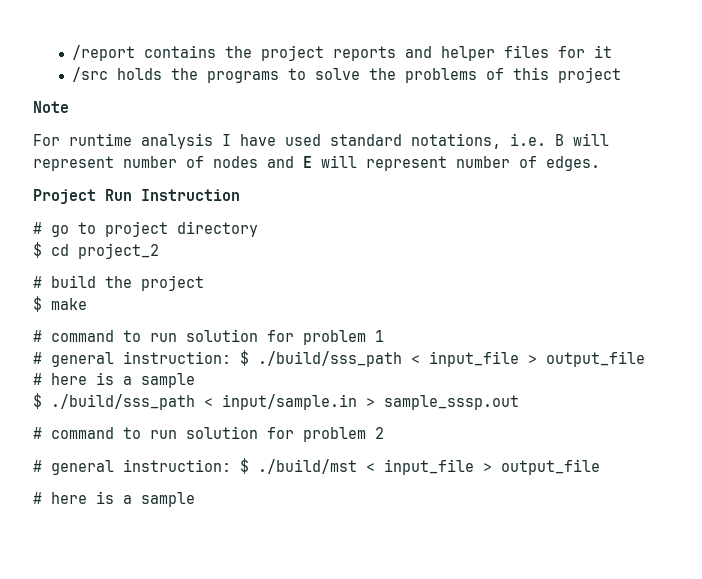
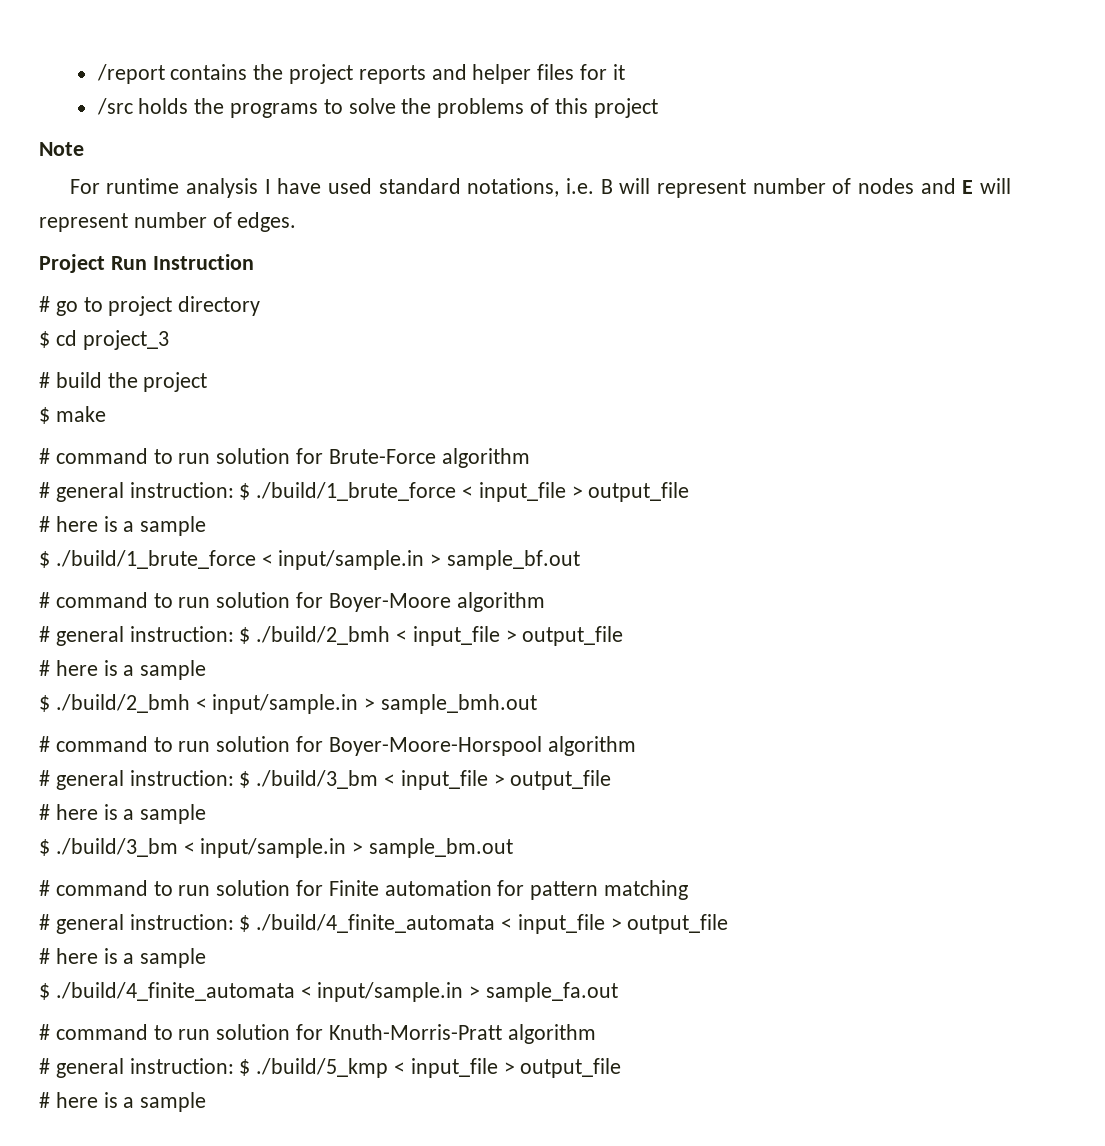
[78,243,159,259] project_2 -> [82,330,169,350] project_3
[303,330,384,345] [33,350,402,367] problem 1 // # general instruction: $ ./build/sss_path -> [328,448,530,468] [39,482,457,502] Brute-Force algorithm // # general instruction: $ ./build/1_brute_force
[51,394,519,410] [33,426,384,442] [33,458,600,475] [33,491,195,507] ./build/sss_path < input/sample.in > sample_sssp.out // # command to run solution for problem 2 // # general instruction: $ ./build/mst < input_file > output_file // # here is a sample -> [55,550,581,570] [39,592,545,612] [39,626,624,646] [39,660,207,680] [39,694,538,714] [39,736,636,756] [39,770,612,790] [39,804,207,824] [39,838,514,858] [39,880,689,900] [39,914,729,934] [39,948,207,968] [39,982,619,1002] [39,1024,596,1044] [39,1058,622,1078] [39,1092,207,1112] ./build/1_brute_force < input/sample.in > sample_bf.out // # command to run solution for Boyer-Moore algorithm // # general instruction: $ ./build/2_bmh < input_file > output_file // # here is a sample // $ ./build/2_bmh < input/sample.in > sample_bmh.out // # command to run solution for Boyer-Moore-Horspool algorithm // # general instruction: $ ./build/3_bm < input_file > output_file // # here is a sample // $ ./build/3_bm < input/sample.in > sample_bm.out // # command to run solution for Finite automation for pattern matching // # general instruction: $ ./build/4_finite_automata < input_file > output_file // # here is a sample // $ ./build/4_finite_automata < input/sample.in > sample_fa.out // # command to run solution for Knuth-Morris-Pratt algorithm // # general instruction: $ ./build/5_kmp < input_file > output_file // # here is a sample

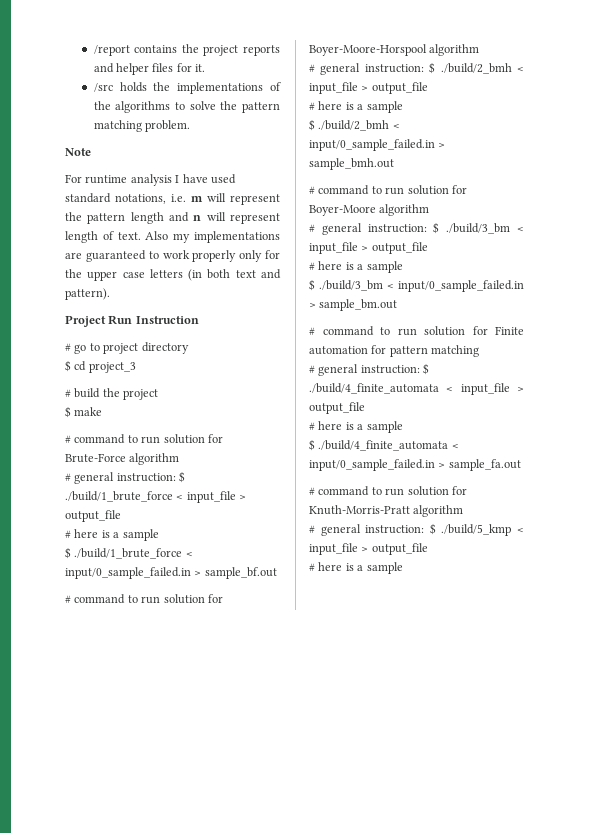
[612,64,625,80] it -> [195,64,206,72] it.
[229,98,658,118] programs to solve the problems of this project -> [177,82,281,94] [93,101,280,113] [93,120,191,132] implementations of the algorithms to solve the pattern matching problem.
[600,178,1012,198] [39,212,297,232] B will represent number of nodes and E will represent number of edges. -> [191,193,280,205] [65,212,280,224] [65,231,280,243] [65,250,280,262] [65,269,281,281] [65,288,110,300] m will represent the pattern length and n will represent length of text. Also my implementations are guaranteed to work properly only for the upper case letters (in both text and pattern).
[278,550,425,570] input/sample.in -> [65,567,191,579] input/0_sample_failed.in
[328,593,451,612] Boyer-Moore -> [309,44,427,56] Boyer-Moore-Horspool
[212,694,359,714] input/sample.in -> [309,139,435,151] input/0_sample_failed.in
[328,736,542,756] Boyer-Moore-Horspool -> [309,205,376,216] Boyer-Moore
[200,838,347,858] input/sample.in -> [398,280,524,292] input/0_sample_failed.in
[317,982,464,1002] input/sample.in -> [309,459,435,471] input/0_sample_failed.in

